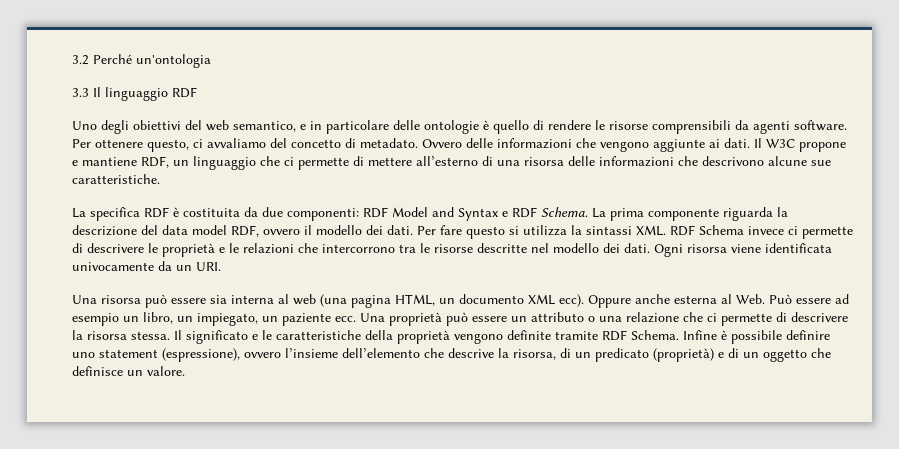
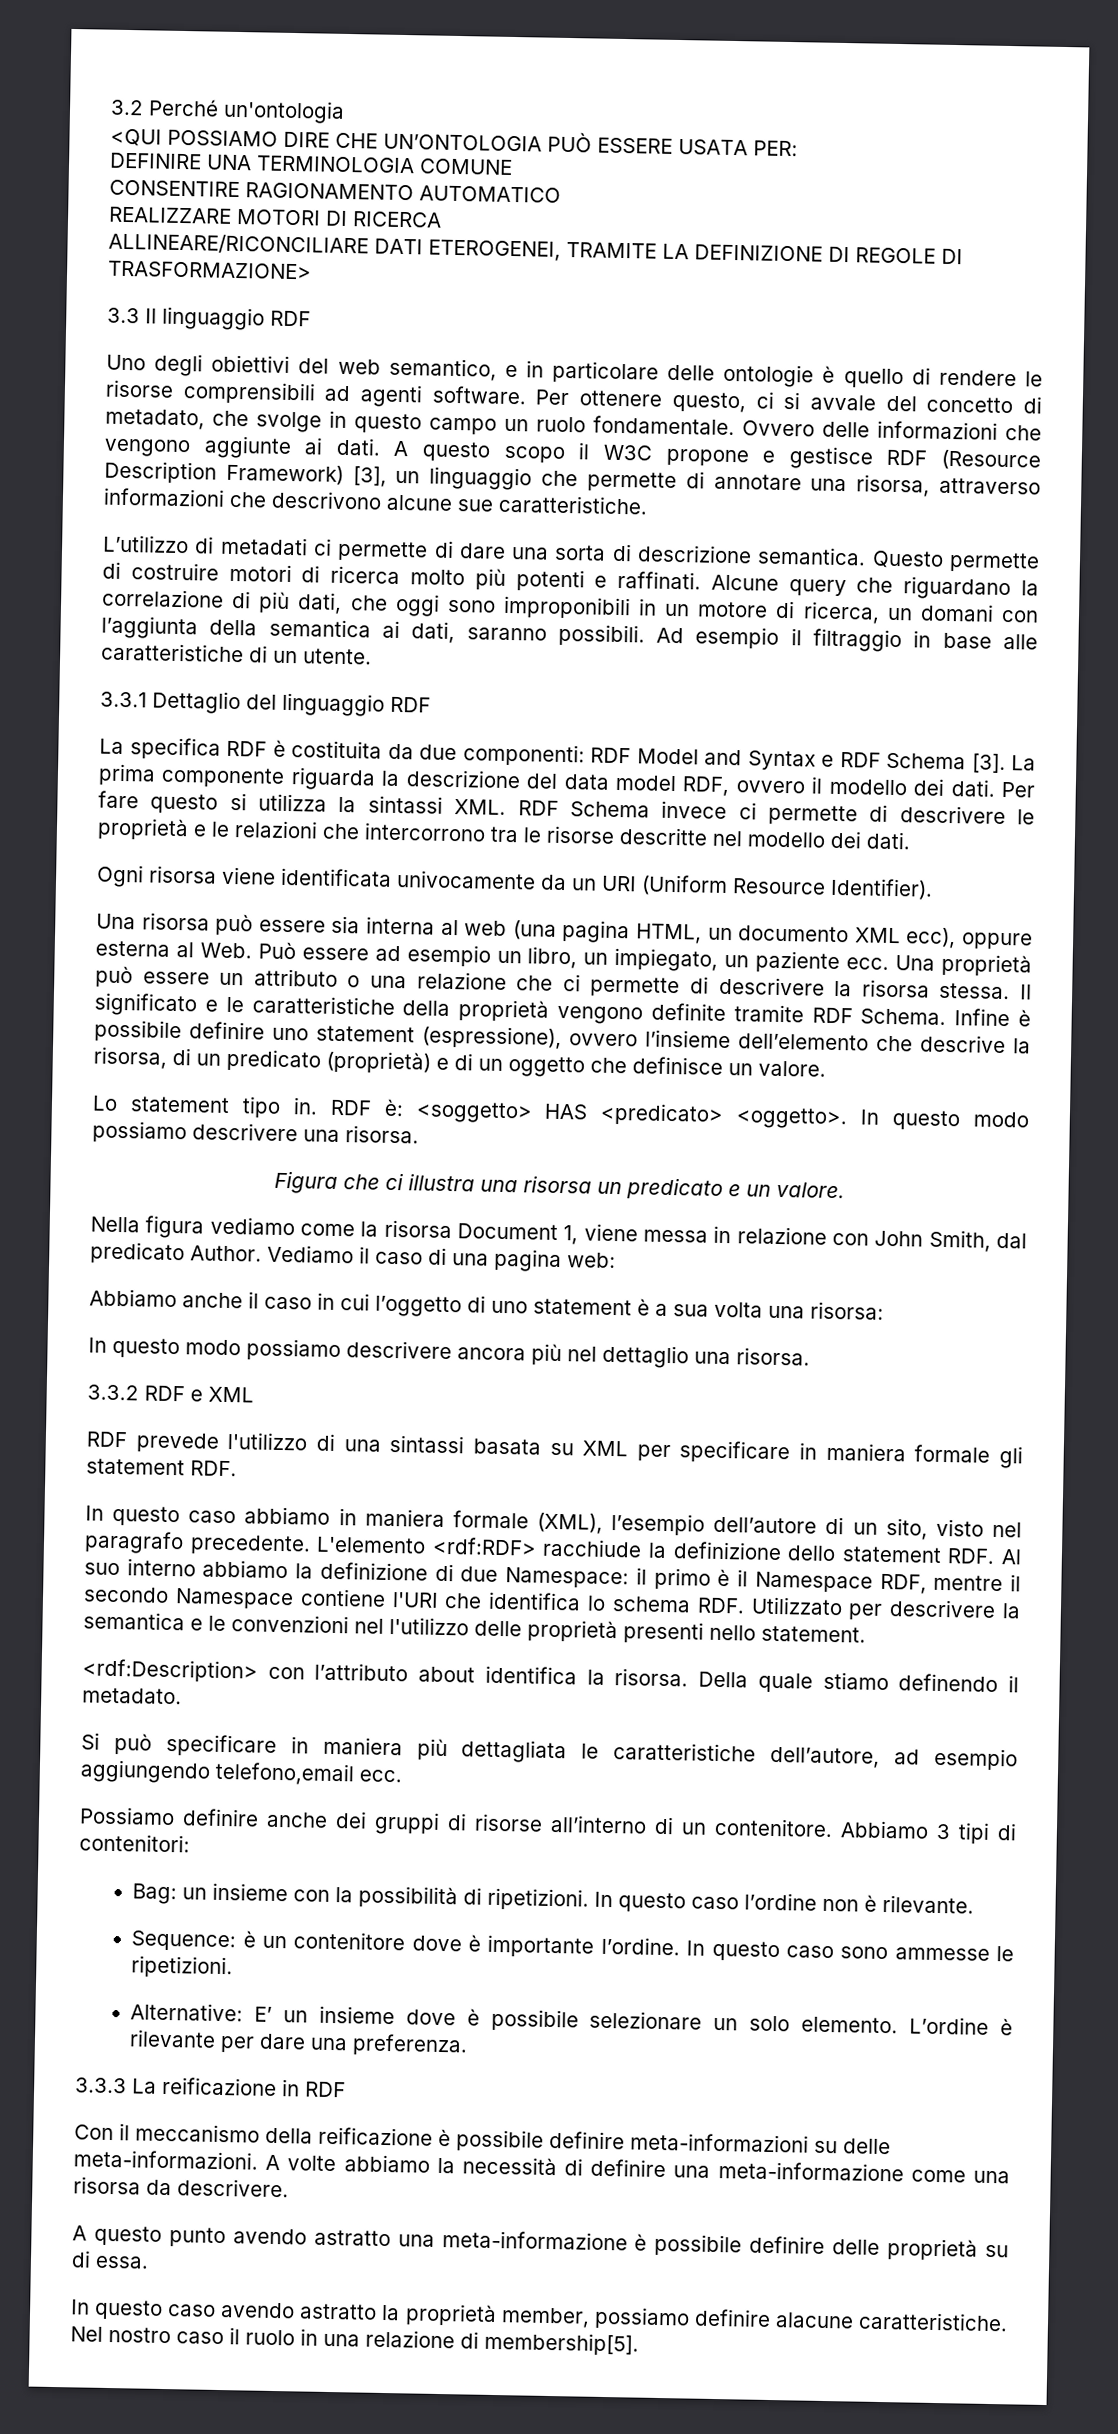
(211, 61) none -> [110,128,798,157] [109,152,513,175] [109,179,561,203] [108,206,442,228] [108,232,963,265] [108,260,312,280] // <QUI POSSIAMO DIRE CHE UN’ONTOLOGIA PUÒ ESSERE USATA PER: // DEFINIRE UNA TERMINOLOGIA COMUNE // CONSENTIRE RAGIONAMENTO AUTOMATICO // REALIZZARE MOTORI DI RICERCA // ALLINEARE/RICONCILIARE DATI ETEROGENEI, TRAMITE LA DEFINIZIONE DI REGOLE DI TRASFORMAZIONE>
[735,120,749,130] da -> [324,385,352,402] ad
[207,138,266,148] avvaliamo -> [783,391,876,411] si avvale
[360,138,418,148] metadato. -> [105,408,735,436] metadato, che svolge in questo campo un ruolo fondamentale.
[754,138,846,152] [72,156,169,168] Il W3C propone e mantiene RDF, -> [393,440,1042,471] [104,460,387,487] A questo scopo il W3C propone e gestisce RDF (Resource Description Framework) [3],
[284,156,595,170] ci permette di mettere all’esterno di una risorsa delle -> [586,471,1042,497] permette di annotare una risorsa, attraverso
(160, 179) none -> [103,534,1040,573] [102,561,1040,601] [102,588,1039,624] [101,615,1038,653] [101,642,372,665] [100,690,431,717] // L’utilizzo di metadati ci permette di dare una sorta di descrizione semantica. Questo permette di costruire motori di ricerca molto più potenti e raffinati. Alcune query che riguardano la correlazione di più dati, che oggi sono improponibili in un motore di ricerca, un domani con l’aggiunta della semantica ai dati, saranno possibili. Ad esempio il filtraggio in base alle caratteristiche di un utente. // 3.3.1 Dettaglio del linguaggio RDF
[541,207,588,217] Schema. -> [886,752,1006,774] Schema [3].
(650, 248) none -> (911, 840) //
[196,262,221,271] URI. -> [601,874,933,900] URI (Uniform Resource Identifier).
[559,294,670,308] ecc). Oppure anche -> [905,927,1034,950] ecc), oppure
(185, 371) none -> [92,1095,1029,1131] [92,1120,419,1144] [274,1170,845,1200] [90,1215,1028,1252] [90,1241,616,1273] [89,1288,884,1320] [88,1337,810,1369] [87,1384,254,1403] [86,1431,1023,1469] [86,1458,237,1477] [85,1505,1022,1540] [84,1530,1023,1565] [84,1558,1022,1594] [83,1586,1022,1620] [83,1611,866,1644] [82,1658,1020,1693] [82,1687,182,1705] [81,1732,1018,1771] [80,1759,402,1786] [79,1806,1017,1844] [79,1833,190,1853] [132,1882,975,1914] [131,1930,1014,1962] [131,1955,234,1979] [130,2002,1013,2036] [129,2029,469,2057] [75,2076,346,2098] [74,2123,891,2155] [73,2149,1010,2184] [73,2176,289,2198] [72,2225,1009,2261] [71,2250,149,2269] [71,2299,1008,2332] [70,2326,639,2356] // Lo statement tipo in. RDF è: <soggetto> HAS <predicato> <oggetto>. In questo modo possiamo descrivere una risorsa. // Figura che ci illustra una risorsa un predicato e un valore. // Nella figura vediamo come la risorsa Document 1, viene messa in relazione con John Smith, dal predicato Author. Vediamo il caso di una pagina web: // Abbiamo anche il caso in cui l’oggetto di uno statement è a sua volta una risorsa: // In questo modo possiamo descrivere ancora più nel dettaglio una risorsa. // 3.3.2 RDF e XML // RDF prevede l'utilizzo di una sintassi basata su XML per specificare in maniera formale gli statement RDF. // In questo caso abbiamo in maniera formale (XML), l’esempio dell’autore di un sito, visto nel paragrafo precedente. L'elemento <rdf:RDF> racchiude la definizione dello statement RDF. Al suo interno abbiamo la definizione di due Namespace: il primo è il Namespace RDF, mentre il secondo Namespace contiene l'URI che identifica lo schema RDF. Utilizzato per descrivere la semantica e le convenzioni nel l'utilizzo delle proprietà presenti nello statement. // <rdf:Description> con l’attributo about identifica la risorsa. Della quale stiamo definendo il metadato. // Si può specificare in maniera più dettagliata le caratteristiche dell’autore, ad esempio aggiungendo telefono,email ecc. // Possiamo definire anche dei gruppi di risorse all’interno di un contenitore. Abbiamo 3 tipi di contenitori: // Bag: un insieme con la possibilità di ripetizioni. In questo caso l’ordine non è rilevante. // Sequence: è un contenitore dove è importante l’ordine. In questo caso sono ammesse le ripetizioni. // Alternative: E’ un insieme dove è possibile selezionare un solo elemento. L’ordine è rilevante per dare una preferenza. // 3.3.3 La reificazione in RDF // Con il meccanismo della reificazione è possibile definire meta-informazioni su delle meta-informazioni. A volte abbiamo la necessità di definire una meta-informazione come una risorsa da descrivere. // A questo punto avendo astratto una meta-informazione è possibile definire delle proprietà su di essa. // In questo caso avendo astratto la proprietà member, possiamo definire alacune caratteristiche. Nel nostro caso il ruolo in una relazione di membership[5].

